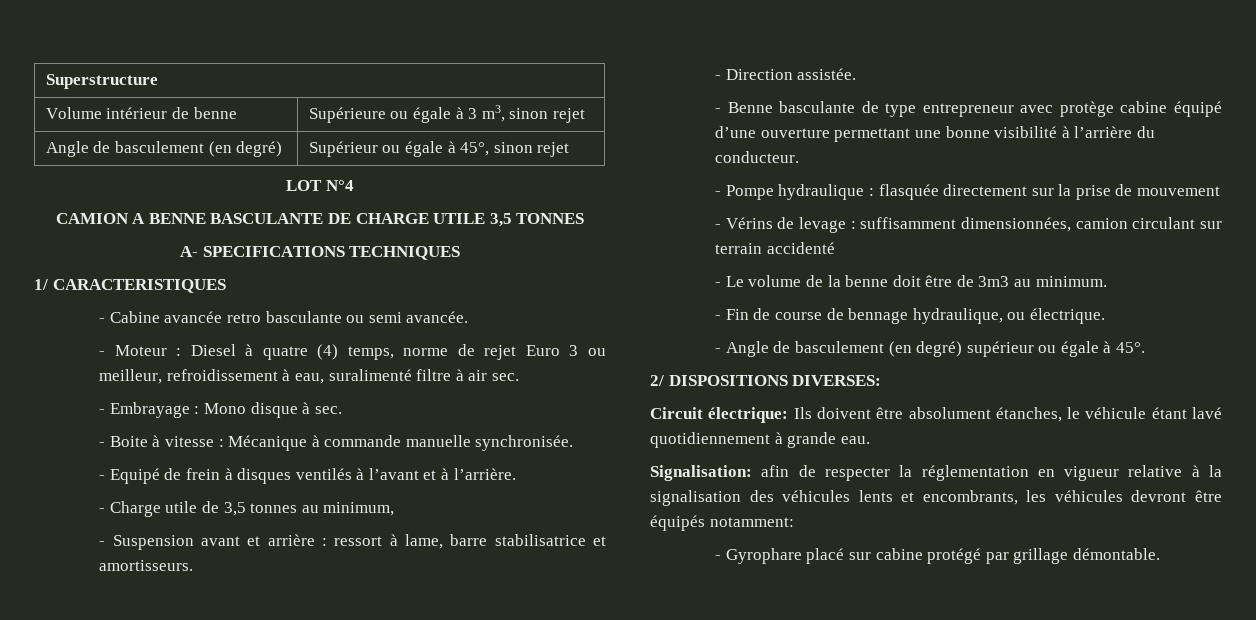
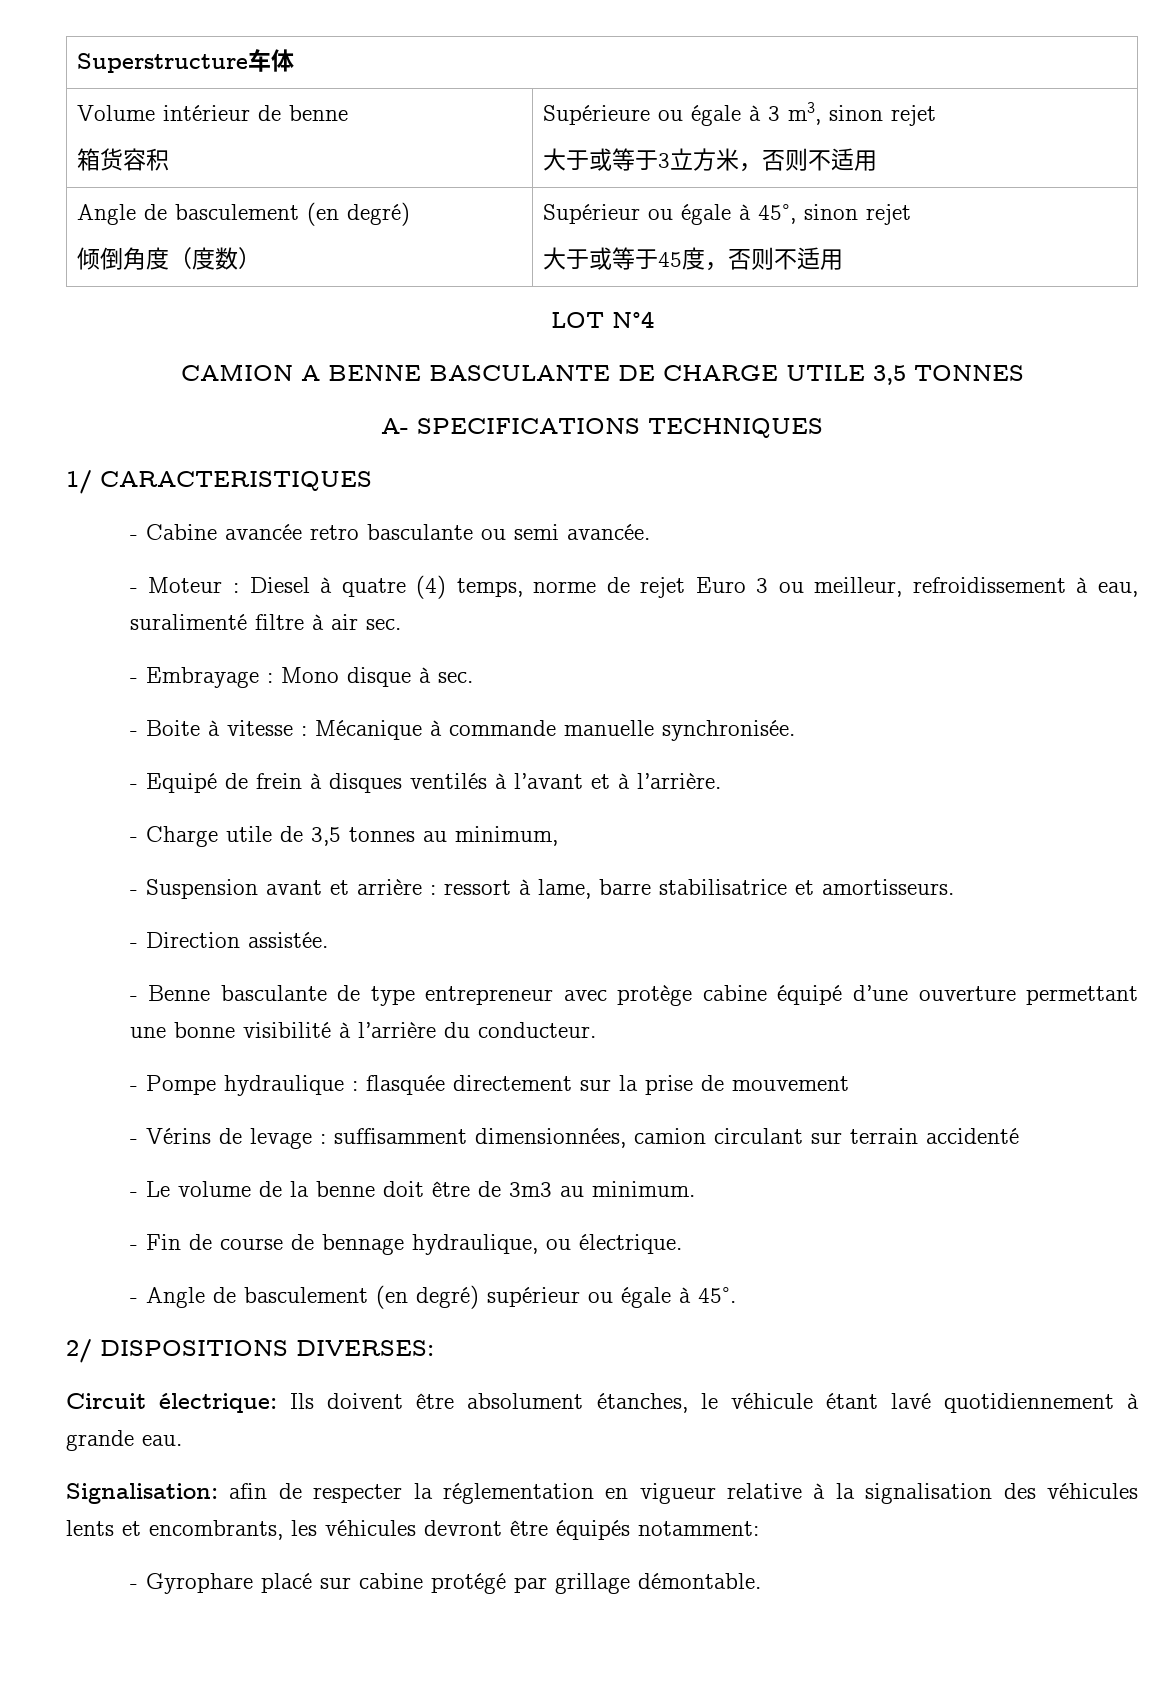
(158, 81) none -> [247,49,294,72] 车体
(237, 113) none -> [76,148,169,171] // 箱货容积
[45,141,283,157] // Angle de basculement (en degré) -> [542,148,877,172] [76,202,410,226] [76,247,261,270] // 大于或等于3立方米，否则不适用 // Angle de basculement (en degré) // 倾倒角度（度数）
(570, 149) none -> [542,247,843,271] // 大于或等于45度，否则不适用

